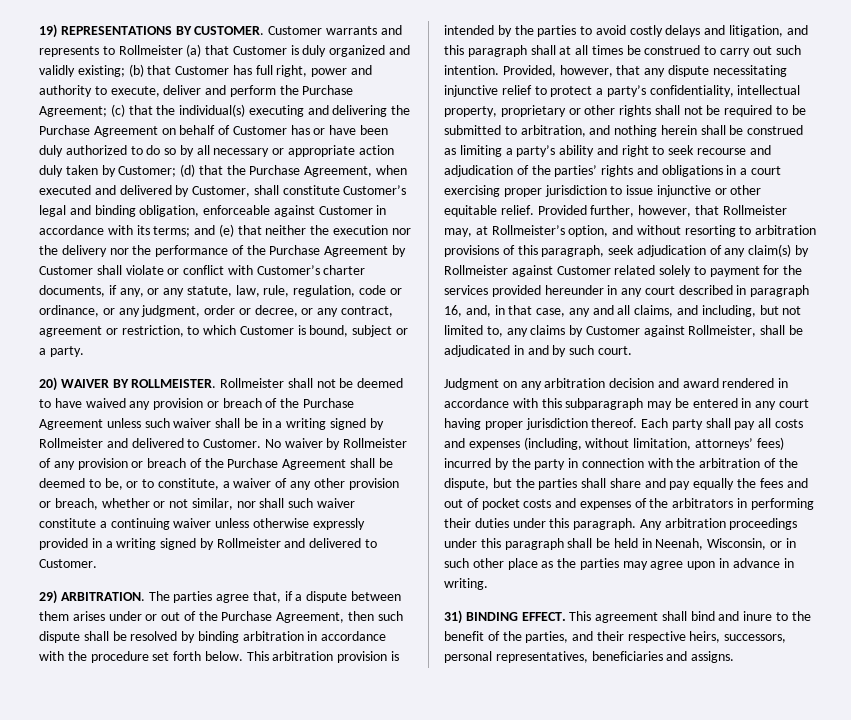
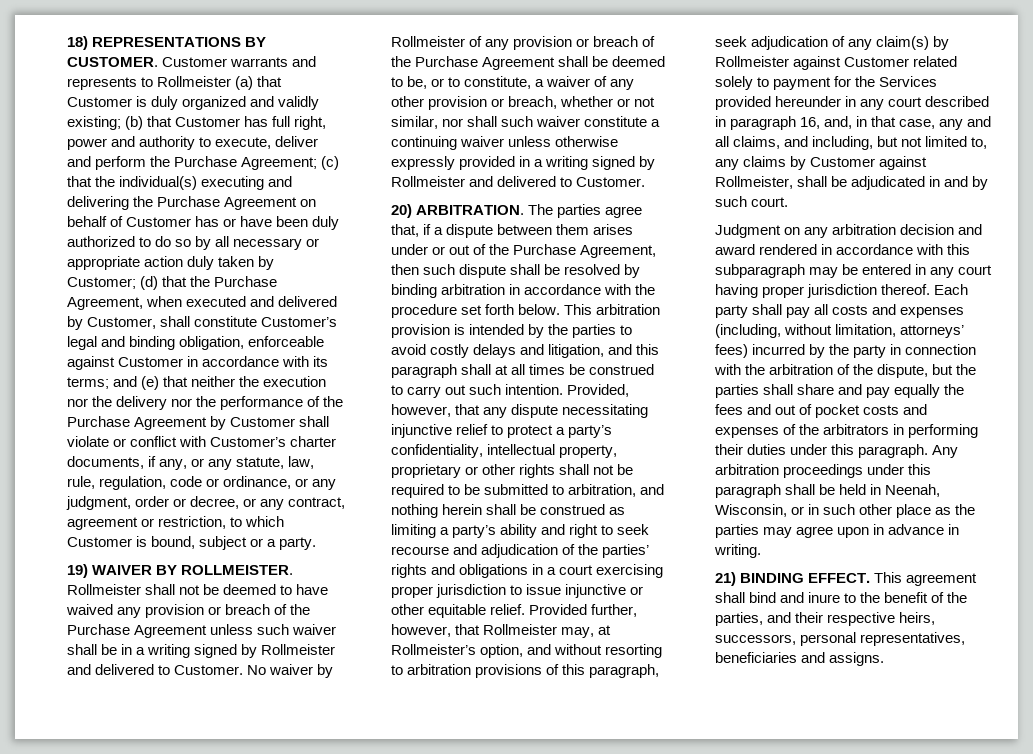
[39,24,57,38] 19) -> [67,36,88,50] 18)
[39,377,57,391] 20) -> [67,564,88,578] 19)
[39,590,57,604] 29) -> [391,204,412,218] 20)
[444,285,488,295] services -> [879,76,938,87] Services
[444,610,462,624] 31) -> [715,572,736,586] 21)

